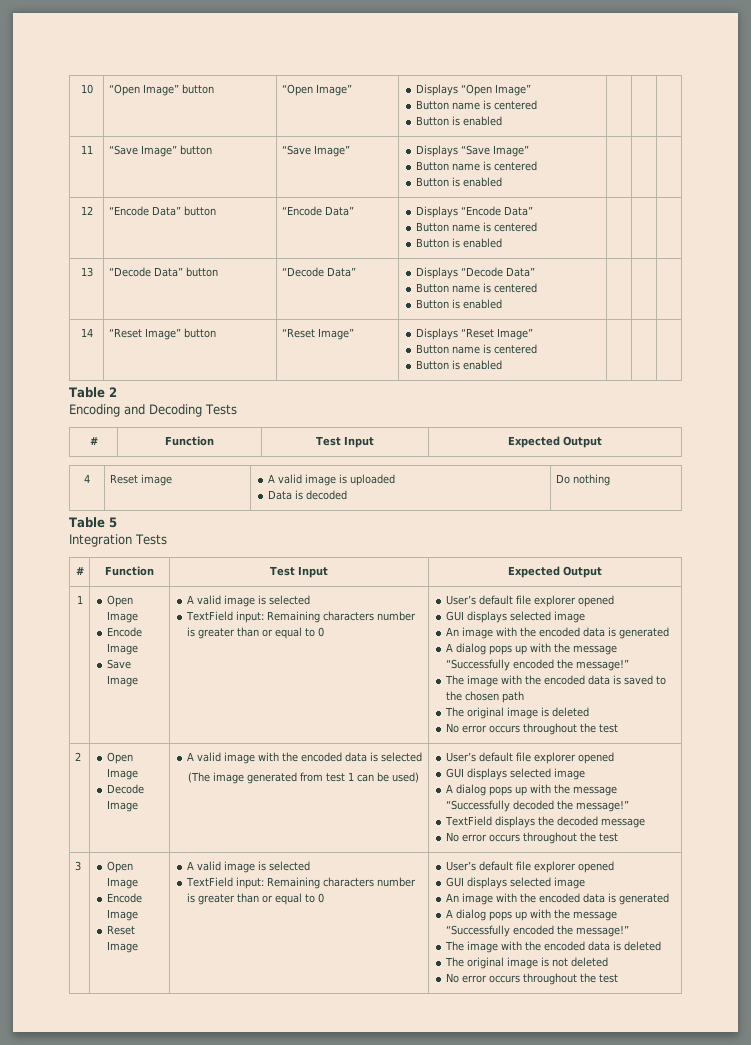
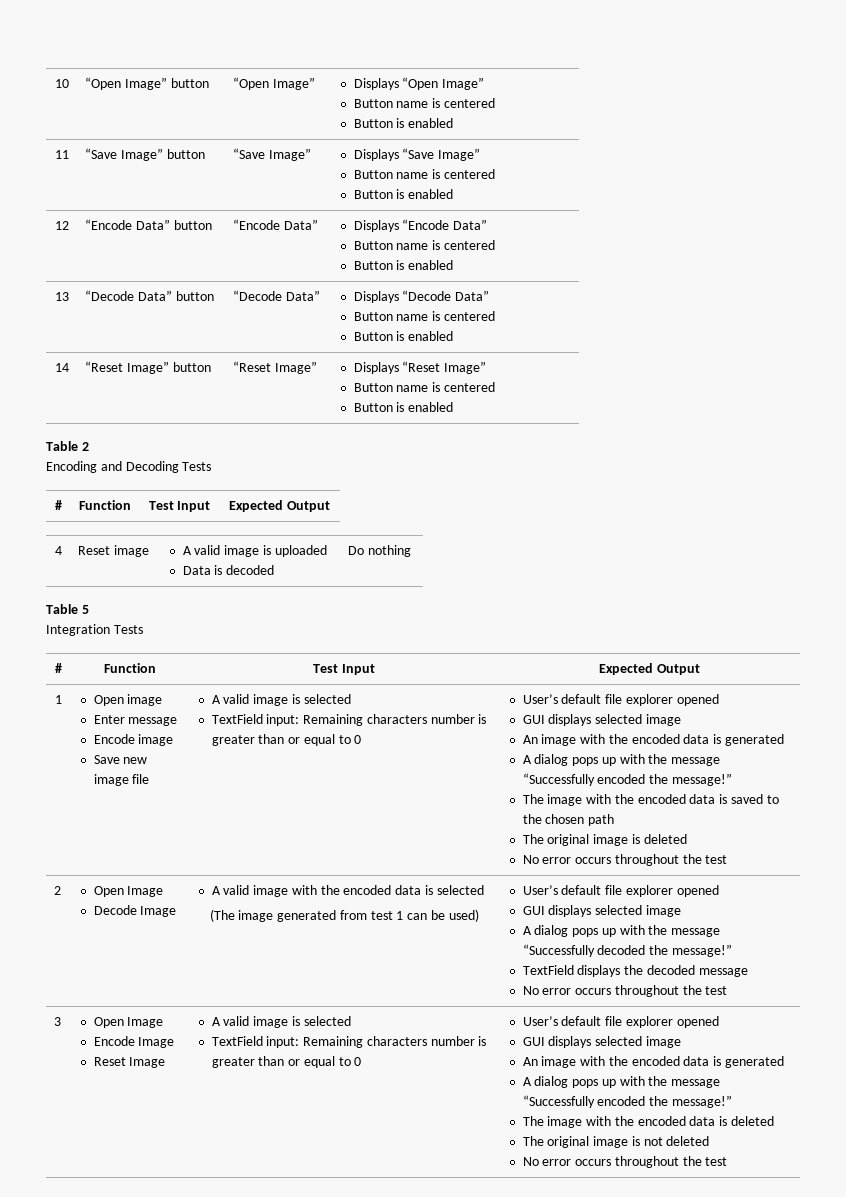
[106,611,138,623] [106,627,142,637] [106,643,138,655] Image // Encode Image -> [127,694,163,706] [93,715,178,726] [93,734,174,746] image // Enter message // Encode image
[106,675,138,687] Image -> [123,757,148,764] [93,774,150,786] new image file

